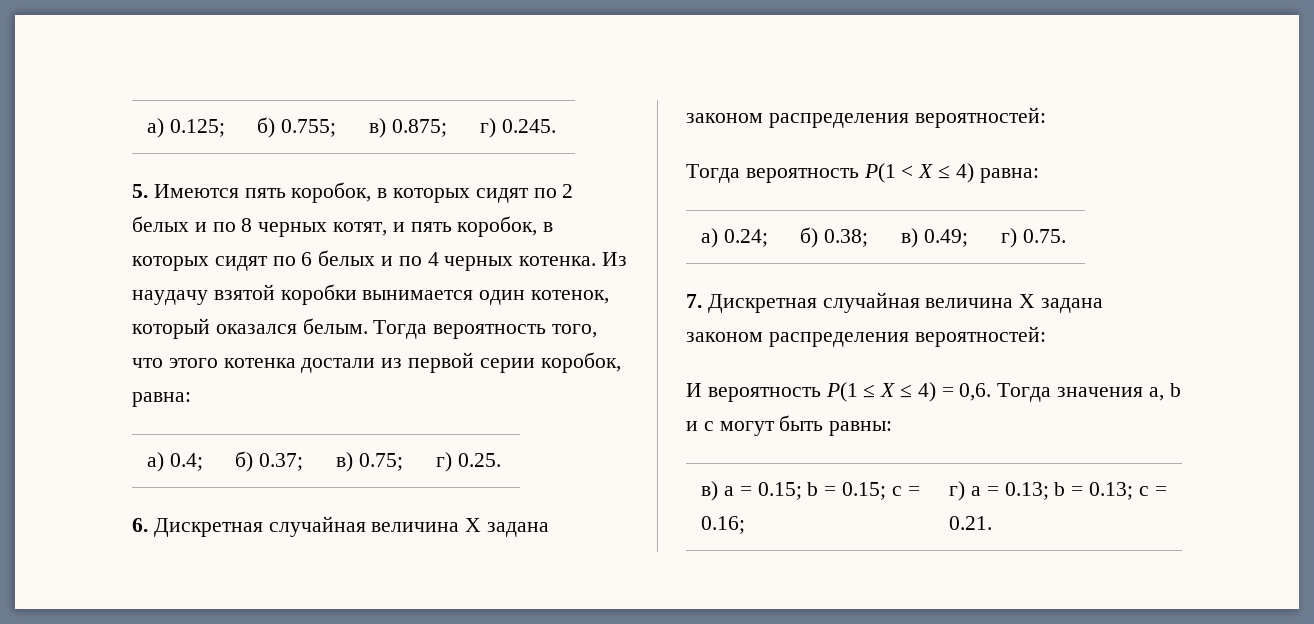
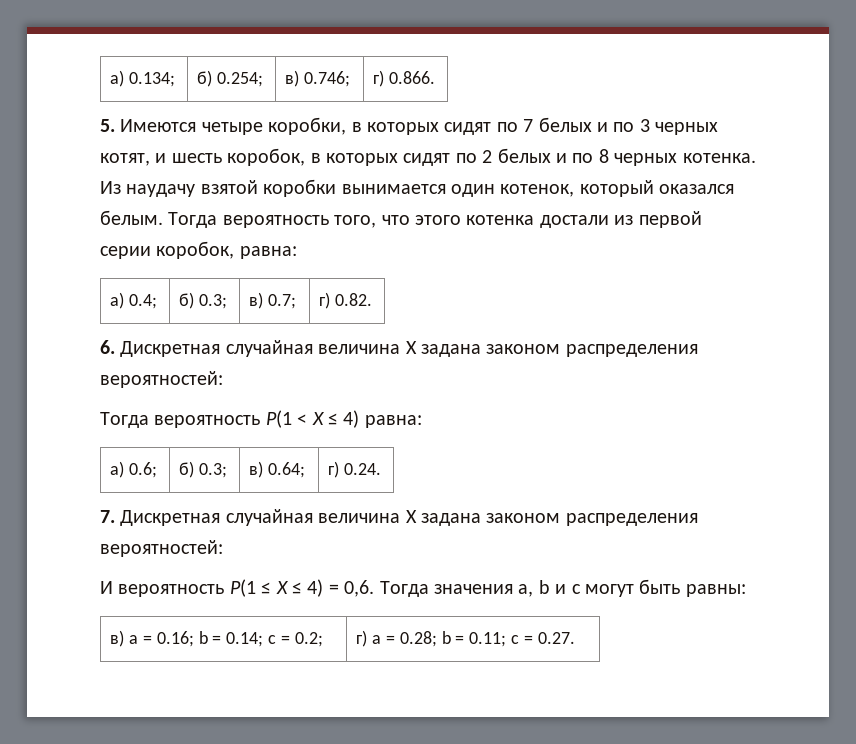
[147,118,225,138] [257,117,336,138] [369,118,447,138] [480,118,556,138] а) 0.125; | б) 0.755; | в) 0.875; | г) 0.245. -> [110,70,175,87] [197,70,263,87] [285,70,350,87] [373,70,435,87] а) 0.134; | б) 0.254; | в) 0.746; | г) 0.866.
[244,188,286,198] пять -> [201,117,719,135] [100,153,222,166] четыре коробки, в которых сидят по 7 белых и по 3 черных котят, и шесть
[333,216,554,237] [132,250,514,271] котят, и пять коробок, в которых сидят по 6 белых и по 4 черных -> (678, 159) none
[258,453,303,471] [336,452,403,472] [436,452,501,472] 0.37; | в) 0.75; | г) 0.25. -> [198,294,227,309] [249,292,296,309] [319,292,372,309] 0.3; | в) 0.7; | г) 0.82.
[723,229,768,247] [800,227,868,248] [901,228,968,248] [1001,228,1066,248] 0.24; | б) 0.38; | в) 0.49; | г) 0.75. -> [128,462,157,478] [179,461,227,478] [249,461,305,478] [328,461,381,478] 0.6; | б) 0.3; | в) 0.64; | г) 0.24.
[757,482,920,500] [701,516,746,534] 0.15; b = 0.15; c = 0.16; -> [156,631,323,647] 0.16; b = 0.14; c = 0.2;
[1004,482,1167,500] [949,516,993,530] 0.13; b = 0.13; c = 0.21. -> [399,631,575,647] 0.28; b = 0.11; c = 0.27.

